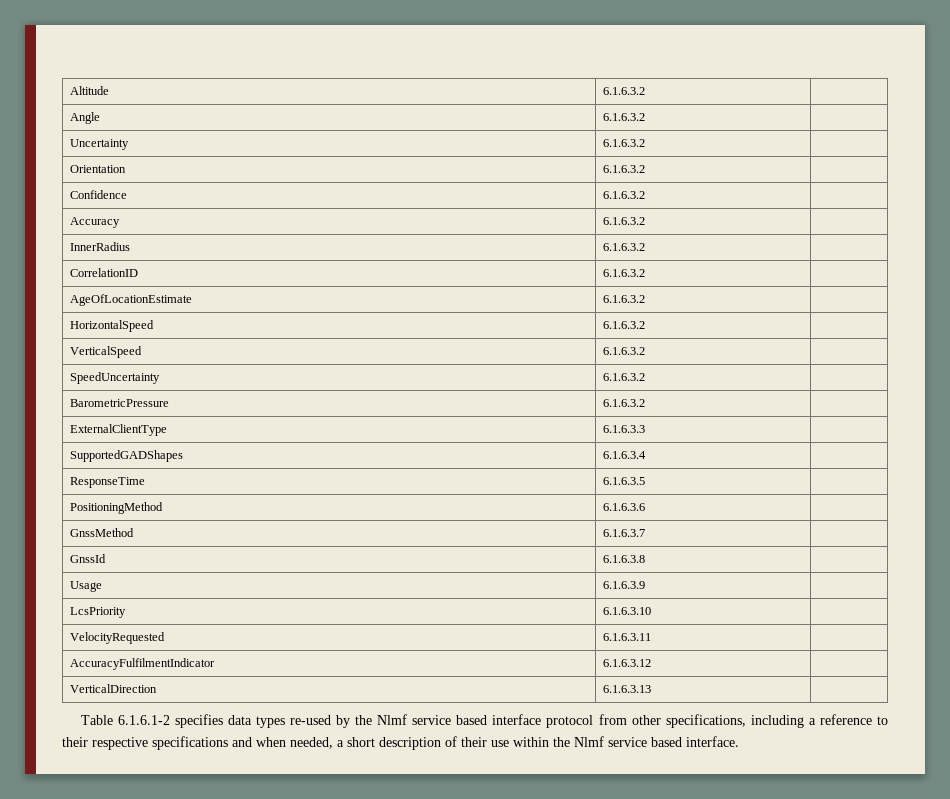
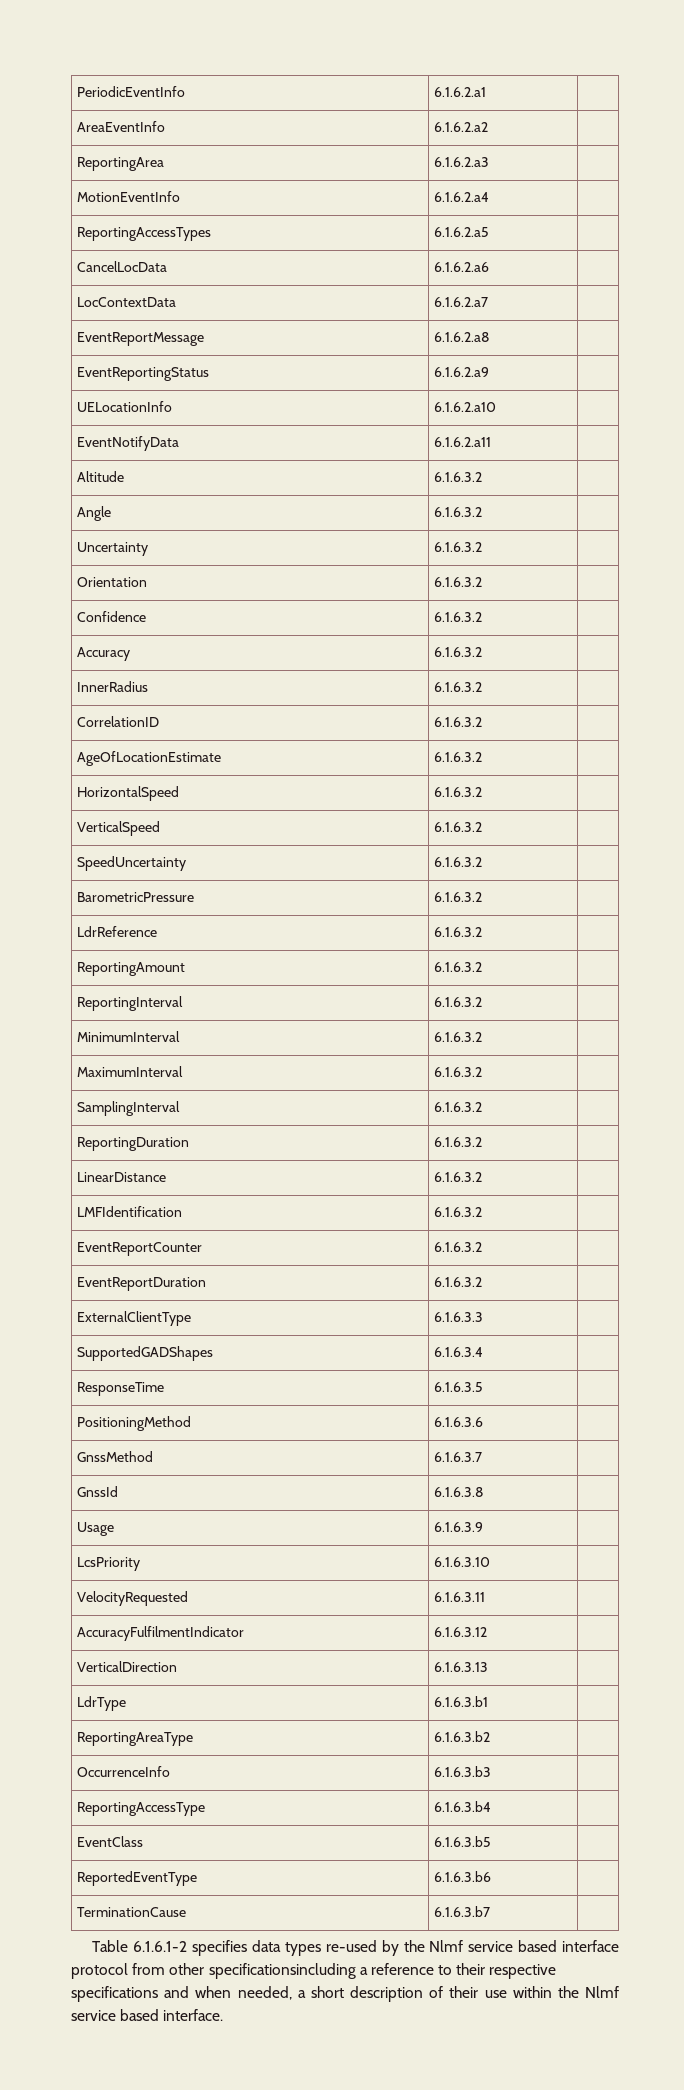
(70, 90) none -> [77,86,186,97] [434,87,487,97] [77,121,166,132] [434,122,489,132] [77,157,165,171] [434,157,490,167] [77,191,181,202] [434,192,490,202] [77,227,212,241] [434,227,490,237] [77,261,168,272] [434,262,490,272] [77,297,177,307] [434,297,489,307] [77,332,205,346] [434,332,491,342] [77,367,210,381] [434,367,490,377] [77,401,173,412] [434,402,497,412] [77,436,180,451] [434,437,492,447] PeriodicEventInfo | 6.1.6.2.a1 | // AreaEventInfo | 6.1.6.2.a2 | // ReportingArea | 6.1.6.2.a3 | // MotionEventInfo | 6.1.6.2.a4 | // ReportingAccessTypes | 6.1.6.2.a5 | // CancelLocData | 6.1.6.2.a6 | // LocContextData | 6.1.6.2.a7 | // EventReportMessage | 6.1.6.2.a8 | // EventReportingStatus | 6.1.6.2.a9 | // UELocationInfo | 6.1.6.2.a10 | // EventNotifyData | 6.1.6.2.a11 | //
(646, 403) none -> [77,926,158,937] [434,927,483,937] [77,962,186,976] [434,962,483,972] [77,996,184,1011] [434,997,483,1007] [77,1031,181,1042] [434,1032,483,1042] [77,1066,184,1077] [434,1067,483,1077] [77,1101,181,1116] [434,1102,483,1112] [77,1137,190,1151] [434,1137,483,1147] [77,1172,167,1182] [434,1172,483,1182] [77,1206,183,1217] [434,1207,483,1217] [77,1242,203,1256] [434,1242,483,1252] [77,1277,207,1291] [434,1277,483,1287] // LdrReference | 6.1.6.3.2 | // ReportingAmount | 6.1.6.3.2 | // ReportingInterval | 6.1.6.3.2 | // MinimumInterval | 6.1.6.3.2 | // MaximumInterval | 6.1.6.3.2 | // SamplingInterval | 6.1.6.3.2 | // ReportingDuration | 6.1.6.3.2 | // LinearDistance | 6.1.6.3.2 | // LMFIdentification | 6.1.6.3.2 | // EventReportCounter | 6.1.6.3.2 | // EventReportDuration | 6.1.6.3.2 |
(652, 689) none -> [77,1696,127,1711] [434,1696,489,1707] [77,1732,194,1746] [434,1731,491,1742] [77,1766,171,1777] [434,1766,492,1777] [77,1802,206,1816] [434,1801,492,1812] [77,1836,144,1847] [434,1836,492,1847] [77,1871,198,1886] [434,1871,492,1882] [77,1907,187,1917] [434,1906,491,1917] // LdrType | 6.1.6.3.b1 | // ReportingAreaType | 6.1.6.3.b2 | // OccurrenceInfo | 6.1.6.3.b3 | // ReportingAccessType | 6.1.6.3.b4 | // EventClass | 6.1.6.3.b5 | // ReportedEventType | 6.1.6.3.b6 | // TerminationCause | 6.1.6.3.b7 |
[665,714,804,728] specifications, including -> [208,1963,356,1979] specificationsincluding

